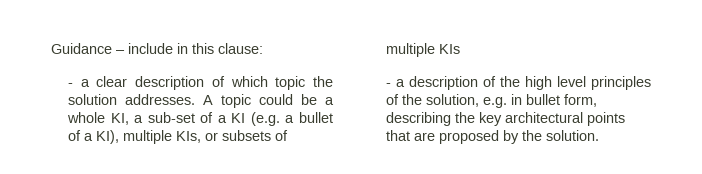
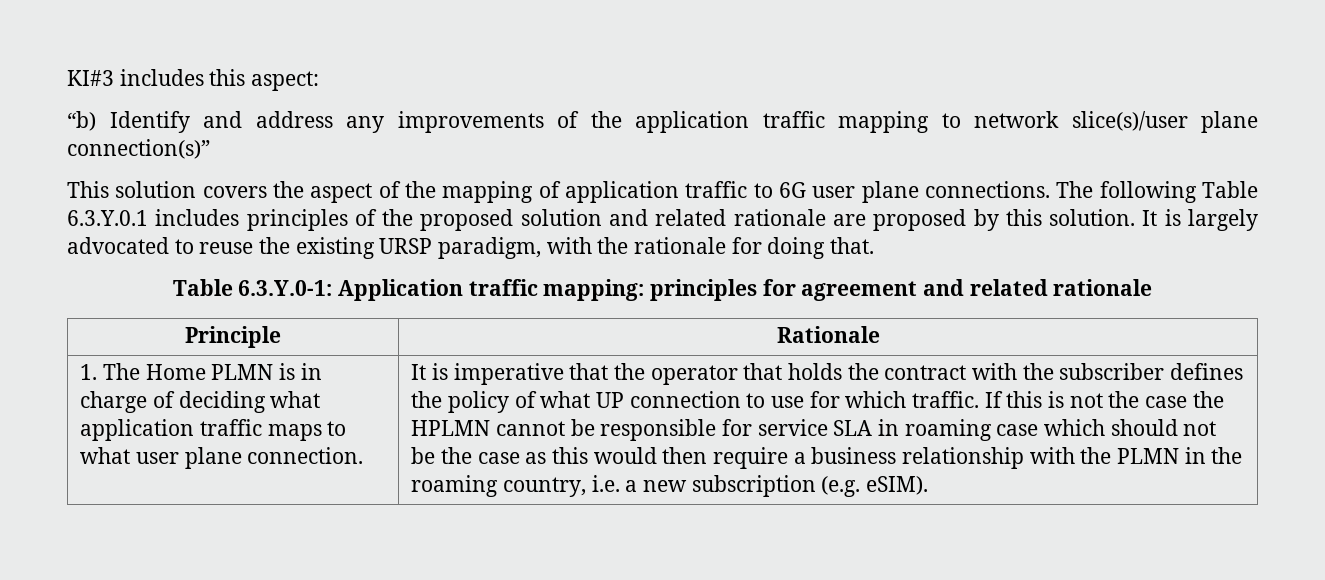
[51,43,263,54] [68,76,333,90] [68,94,334,108] [67,112,334,126] [68,130,289,144] [386,43,461,57] [386,76,651,90] [386,94,598,108] [386,112,626,126] [386,130,600,144] Guidance – include in this clause: // - a clear description of which topic the solution addresses. A topic could be a whole KI, a sub-set of a KI (e.g. a bullet of a KI), multiple KIs, or subsets of multiple KIs // - a description of the high level principles of the solution, e.g. in bullet form, describing the key architectural points that are proposed by the solution. -> [67,69,320,91] [67,111,1258,133] [67,139,210,159] [67,181,1258,203] [67,209,1258,231] [67,237,875,259] [172,279,1153,301] [185,326,281,348] [776,326,880,343] [80,363,322,380] [80,391,321,413] [80,419,347,441] [80,447,364,469] [411,363,1244,385] [411,391,1224,413] [411,419,1217,441] [411,447,1243,469] [411,475,929,497] KI#3 includes this aspect: // “b) Identify and address any improvements of the application traffic mapping to network slice(s)/user plane connection(s)” // This solution covers the aspect of the mapping of application traffic to 6G user plane connections. The following Table 6.3.Y.0.1 includes principles of the proposed solution and related rationale are proposed by this solution. It is largely advocated to reuse the existing URSP paradigm, with the rationale for doing that. // Table 6.3.Y.0-1: Application traffic mapping: principles for agreement and related rationale // Principle | Rationale // 1. The Home PLMN is in charge of deciding what application traffic maps to what user plane connection. | It is imperative that the operator that holds the contract with the subscriber defines the policy of what UP connection to use for which traffic. If this is not the case the HPLMN cannot be responsible for service SLA in roaming case which should not be the case as this would then require a business relationship with the PLMN in the roaming country, i.e. a new subscription (e.g. eSIM).

